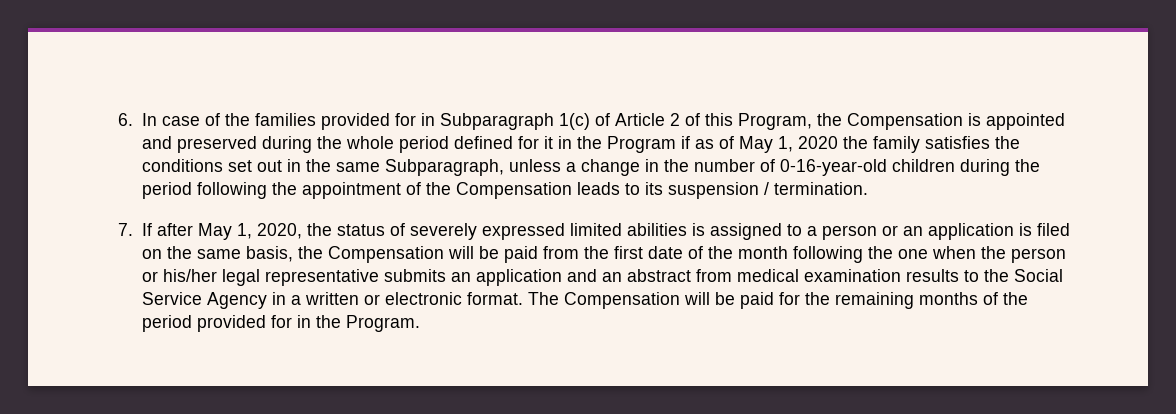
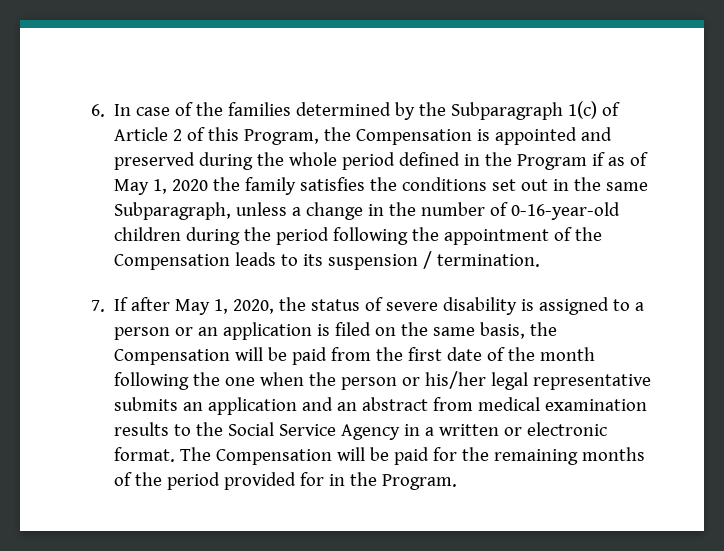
[321,113,436,130] provided for in -> [296,102,447,120] determined by the
[518,136,554,149] for it -> (461, 159) none
[410,223,688,240] severely expressed limited abilities -> [386,297,518,315] severe disability

